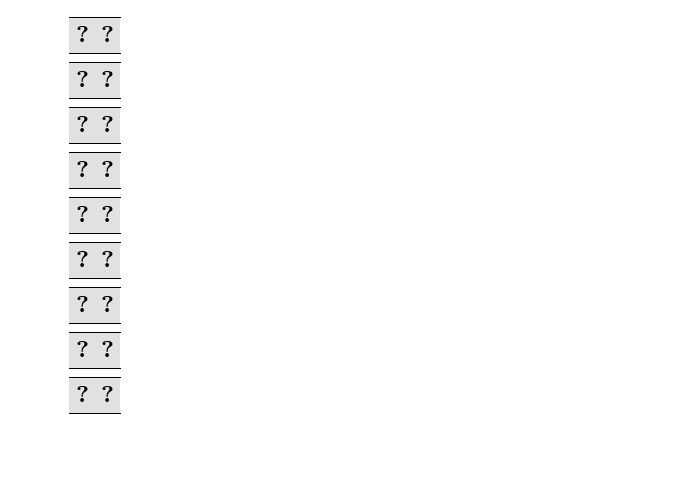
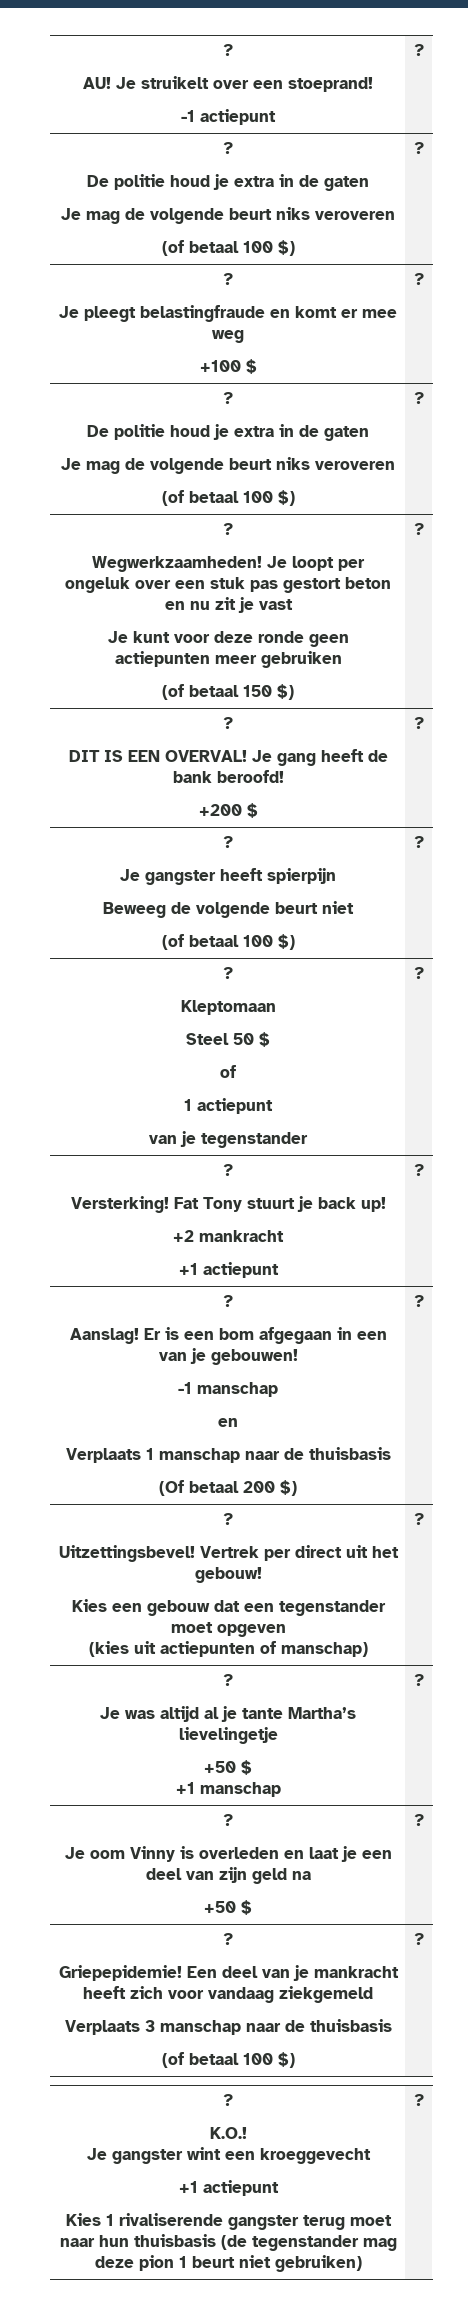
[75,26,89,42] [101,26,114,42] [75,71,89,87] [101,71,114,87] [75,116,89,132] [101,116,114,132] [75,161,89,177] [101,161,114,177] [75,206,89,222] [101,206,114,222] [75,251,89,267] [101,251,114,267] [75,296,89,312] [101,296,114,312] [75,341,89,357] [101,341,114,357] [75,386,89,402] ? | ? // ? | ? // ? | ? // ? | ? // ? | ? // ? | ? // ? | ? // ? | ? // ? -> [223,44,233,56] [82,76,373,92] [181,109,276,125] [414,44,424,56] [223,142,233,154] [86,174,369,191] [60,207,395,224] [161,240,295,256] [414,142,424,154] [223,273,233,285] [58,305,397,322] [212,330,244,343] [199,359,257,374] [414,273,424,285] [223,392,233,404] [86,424,369,441] [60,457,395,474] [161,490,295,506] [414,392,424,404] [223,523,233,535] [91,556,365,572] [64,577,391,593] [164,597,293,613] [107,631,349,647] [114,651,342,668] [162,684,294,700] [414,523,424,535] [223,717,233,729] [68,749,388,766] [172,770,284,783] [198,803,258,818] [414,717,424,729] [223,836,233,848] [119,868,336,885] [102,901,354,918] [161,934,295,950] [414,836,424,848] [223,967,233,979] [180,1000,276,1015] [186,1032,270,1047] [220,1065,236,1078] [184,1098,273,1114] [149,1131,308,1148] [414,967,424,979] [223,1164,233,1176] [70,1196,386,1213] [173,1230,284,1242] [178,1262,279,1278] [414,1164,424,1176] [223,1295,233,1307] [69,1327,387,1344] [158,1348,298,1365] [178,1382,278,1397] [218,1418,238,1427] [65,1447,391,1463] [159,1480,297,1496] [414,1295,424,1307] [223,1513,233,1525] [58,1545,399,1562] [194,1567,262,1583] [71,1599,386,1616] [170,1622,286,1637] [88,1641,368,1657] [414,1513,424,1525] [223,1674,233,1686] [99,1706,356,1722] [178,1727,278,1744] [204,1760,252,1775] [175,1782,281,1797] [414,1674,424,1686] [223,1814,233,1826] [64,1846,392,1862] [145,1867,311,1884] [204,1900,252,1915] [414,1814,424,1826] [223,1933,233,1945] [58,1965,399,1981] [82,1986,373,2003] [64,2019,392,2035] [161,2052,295,2068] [414,1933,424,1945] [223,2094,233,2106] [209,2127,247,2139] [86,2147,371,2164] [178,2180,279,2196] [65,2213,392,2230] [59,2234,397,2251] [94,2255,362,2272] ? // AU! Je struikelt over een stoeprand! // -1 actiepunt | ? // ? // De politie houd je extra in de gaten // Je mag de volgende beurt niks veroveren // (of betaal 100 $) | ? // ? // Je pleegt belastingfraude en komt er mee weg // +100 $ | ? // ? // De politie houd je extra in de gaten // Je mag de volgende beurt niks veroveren // (of betaal 100 $) | ? // ? // Wegwerkzaamheden! Je loopt per ongeluk over een stuk pas gestort beton en nu zit je vast // Je kunt voor deze ronde geen actiepunten meer gebruiken // (of betaal 150 $) | ? // ? // DIT IS EEN OVERVAL! Je gang heeft de bank beroofd! // +200 $ | ? // ? // Je gangster heeft spierpijn // Beweeg de volgende beurt niet // (of betaal 100 $) | ? // ? // Kleptomaan // Steel 50 $ // of // 1 actiepunt // van je tegenstander | ? // ? // Versterking! Fat Tony stuurt je back up! // +2 mankracht // +1 actiepunt | ? // ? // Aanslag! Er is een bom afgegaan in een van je gebouwen! // -1 manschap // en // Verplaats 1 manschap naar de thuisbasis // (Of betaal 200 $) | ? // ? // Uitzettingsbevel! Vertrek per direct uit het gebouw! // Kies een gebouw dat een tegenstander moet opgeven // (kies uit actiepunten of manschap) | ? // ? // Je was altijd al je tante Martha’s lievelingetje // +50 $ // +1 manschap | ? // ? // Je oom Vinny is overleden en laat je een deel van zijn geld na // +50 $ | ? // ? // Griepepidemie! Een deel van je mankracht heeft zich voor vandaag ziekgemeld // Verplaats 3 manschap naar de thuisbasis // (of betaal 100 $) | ? // ? // K.O.! // Je gangster wint een kroeggevecht // +1 actiepunt // Kies 1 rivaliserende gangster terug moet naar hun thuisbasis (de tegenstander mag deze pion 1 beurt niet gebruiken)

